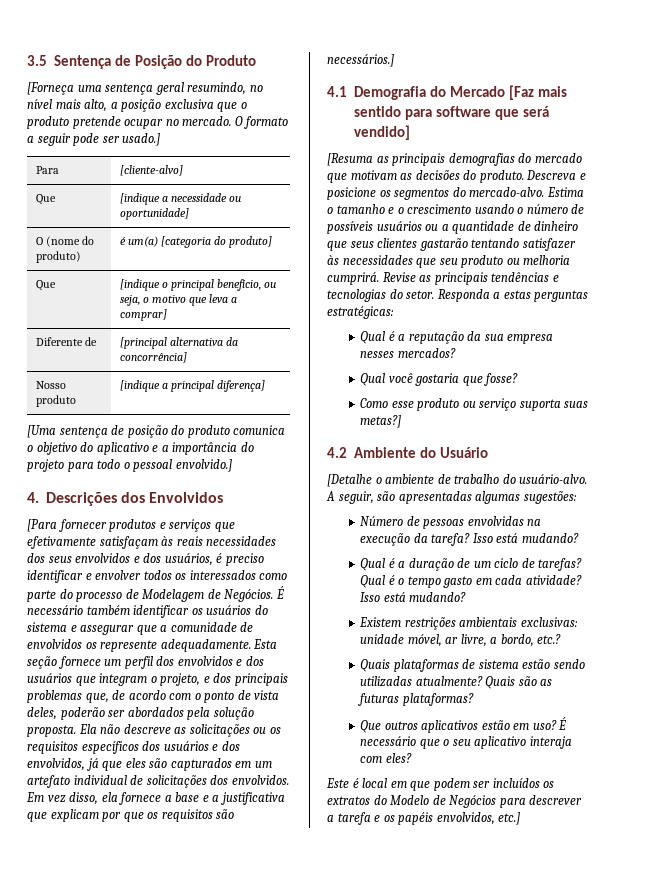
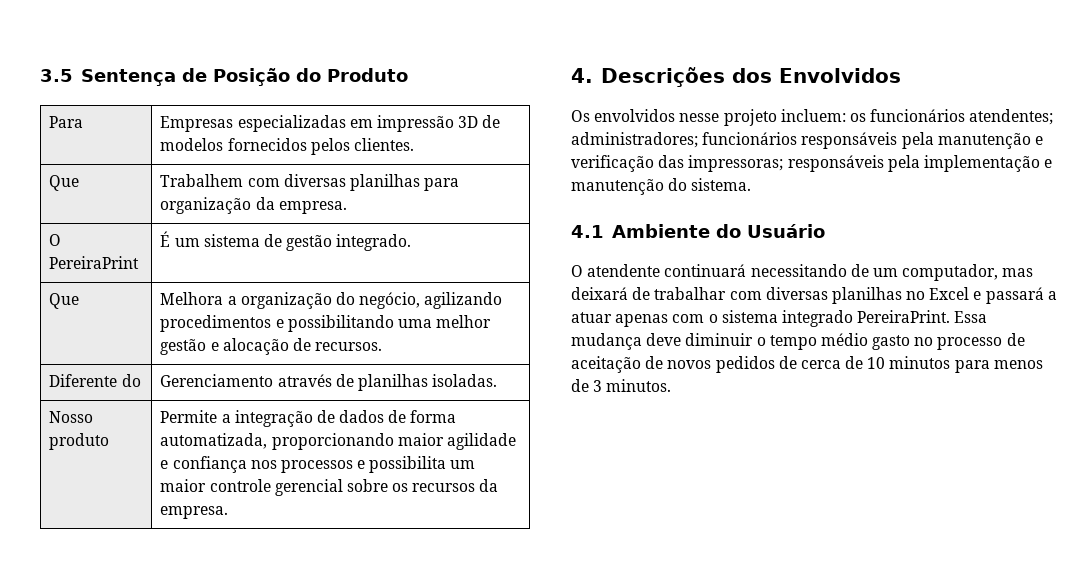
[27,82,263,95] [27,99,247,112] [27,116,289,129] [27,133,161,146] [35,166,59,174] [119,165,183,176] [35,194,56,205] [119,193,242,205] [119,208,189,220] [35,236,94,247] [35,251,81,263] [119,236,273,248] [35,280,56,291] [119,279,277,291] [119,294,238,306] [119,309,167,321] [35,337,97,346] [119,337,238,349] [119,352,187,363] [35,381,66,389] [35,395,76,407] [119,380,266,392] [27,425,286,438] [27,442,254,455] [27,459,232,472] [27,492,224,506] [27,519,235,532] [27,536,277,549] [27,553,264,566] [27,570,288,583] [27,586,284,602] [27,605,268,618] [27,622,254,635] [27,639,278,652] [27,656,264,669] [27,673,288,686] [27,690,280,703] [27,707,254,720] [27,724,281,737] [27,741,240,754] [27,758,272,771] [27,775,289,788] [26,792,285,805] [27,809,235,822] [327,54,394,67] [327,85,567,100] [353,106,549,120] [353,125,410,140] [327,153,582,166] [327,170,586,183] [327,187,584,200] [327,204,585,214] [327,221,579,234] [327,238,576,251] [327,255,571,268] [327,272,559,285] [327,289,589,302] [327,306,394,319] [360,331,554,344] [360,348,456,358] [360,373,519,386] [360,398,589,411] [360,415,402,428] [327,447,488,458] [327,474,588,487] [326,491,577,504] [360,516,542,529] [360,533,579,546] [360,558,583,571] [360,575,582,588] [360,592,467,602] [359,617,578,630] [360,634,562,647] [360,659,585,672] [360,676,553,689] [358,693,474,706] [360,717,567,733] [360,736,572,749] [360,753,412,763] [326,778,555,791] [327,795,583,808] [327,812,521,825] // [Forneça uma sentença geral resumindo, no nível mais alto, a posição exclusiva que o produto pretende ocupar no mercado. O formato a seguir pode ser usado.] // Para | [cliente-alvo] // Que | [indique a necessidade ou oportunidade] // O (nome do produto) | é um(a) [categoria do produto] // Que | [indique o principal benefício, ou seja, o motivo que leva a comprar] // Diferente de | [principal alternativa da concorrência] // Nosso produto | [indique a principal diferença] // [Uma sentença de posição do produto comunica o objetivo do aplicativo e a importância do projeto para todo o pessoal envolvido.] // 4. Descrições dos Envolvidos // [Para fornecer produtos e serviços que efetivamente satisfaçam às reais necessidades dos seus envolvidos e dos usuários, é preciso identificar e envolver todos os interessados como parte do processo de Modelagem de Negócios. É necessário também identificar os usuários do sistema e assegurar que a comunidade de envolvidos os represente adequadamente. Esta seção fornece um perfil dos envolvidos e dos usuários que integram o projeto, e dos principais problemas que, de acordo com o ponto de vista deles, poderão ser abordados pela solução proposta. Ela não descreve as solicitações ou os requisitos específicos dos usuários e dos envolvidos, já que eles são capturados em um artefato individual de solicitações dos envolvidos. Em vez disso, ela fornece a base e a justificativa que explicam por que os requisitos são necessários.] // 4.1 Demografia do Mercado [Faz mais sentido para software que será vendido] // [Resuma as principais demografias do mercado que motivam as decisões do produto. Descreva e posicione os segmentos do mercado-alvo. Estima o tamanho e o crescimento usando o número de possíveis usuários ou a quantidade de dinheiro que seus clientes gastarão tentando satisfazer às necessidades que seu produto ou melhoria cumprirá. Revise as principais tendências e tecnologias do setor. Responda a estas perguntas estratégicas: // Qual é a reputação da sua empresa nesses mercados? // Qual você gostaria que fosse? // Como esse produto ou serviço suporta suas metas?] // 4.2 Ambiente do Usuário // [Detalhe o ambiente de trabalho do usuário-alvo. A seguir, são apresentadas algumas sugestões: // Número de pessoas envolvidas na execução da tarefa? Isso está mudando? // Qual é a duração de um ciclo de tarefas? Qual é o tempo gasto em cada atividade? Isso está mudando? // Existem restrições ambientais exclusivas: unidade móvel, ar livre, a bordo, etc.? // Quais plataformas de sistema estão sendo utilizadas atualmente? Quais são as futuras plataformas? // Que outros aplicativos estão em uso? É necessário que o seu aplicativo interaja com eles? // Este é local em que podem ser incluídos os extratos do Modelo de Negócios para descrever a tarefa e os papéis envolvidos, etc.] -> [49,116,84,128] [160,115,501,132] [160,138,414,155] [49,175,80,191] [160,174,460,191] [160,197,347,214] [49,234,62,246] [49,256,140,269] [160,231,412,251] [49,293,80,309] [160,292,503,309] [160,315,492,332] [160,338,383,355] [49,374,141,387] [160,374,498,391] [49,411,94,423] [49,433,110,450] [160,410,457,427] [160,433,516,450] [160,456,476,473] [160,479,499,496] [160,506,229,519] [571,67,901,87] [571,109,1054,126] [571,132,1043,149] [571,155,1053,172] [571,178,752,195] [571,224,825,238] [571,264,1034,281] [571,287,1057,304] [571,310,988,327] [571,333,1025,350] [571,356,1043,373] [571,379,672,392] // Para | Empresas especializadas em impressão 3D de modelos fornecidos pelos clientes. // Que | Trabalhem com diversas planilhas para organização da empresa. // O PereiraPrint | É um sistema de gestão integrado. // Que | Melhora a organização do negócio, agilizando procedimentos e possibilitando uma melhor gestão e alocação de recursos. // Diferente do | Gerenciamento através de planilhas isoladas. // Nosso produto | Permite a integração de dados de forma automatizada, proporcionando maior agilidade e confiança nos processos e possibilita um maior controle gerencial sobre os recursos da empresa. // 4. Descrições dos Envolvidos // Os envolvidos nesse projeto incluem: os funcionários atendentes; administradores; funcionários responsáveis pela manutenção e verificação das impressoras; responsáveis pela implementação e manutenção do sistema. // 4.1 Ambiente do Usuário // O atendente continuará necessitando de um computador, mas deixará de trabalhar com diversas planilhas no Excel e passará a atuar apenas com o sistema integrado PereiraPrint. Essa mudança deve diminuir o tempo médio gasto no processo de aceitação de novos pedidos de cerca de 10 minutos para menos de 3 minutos.

